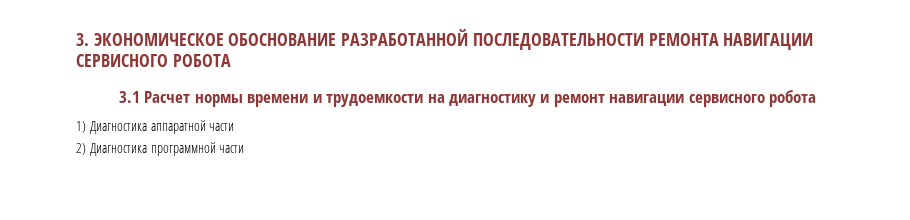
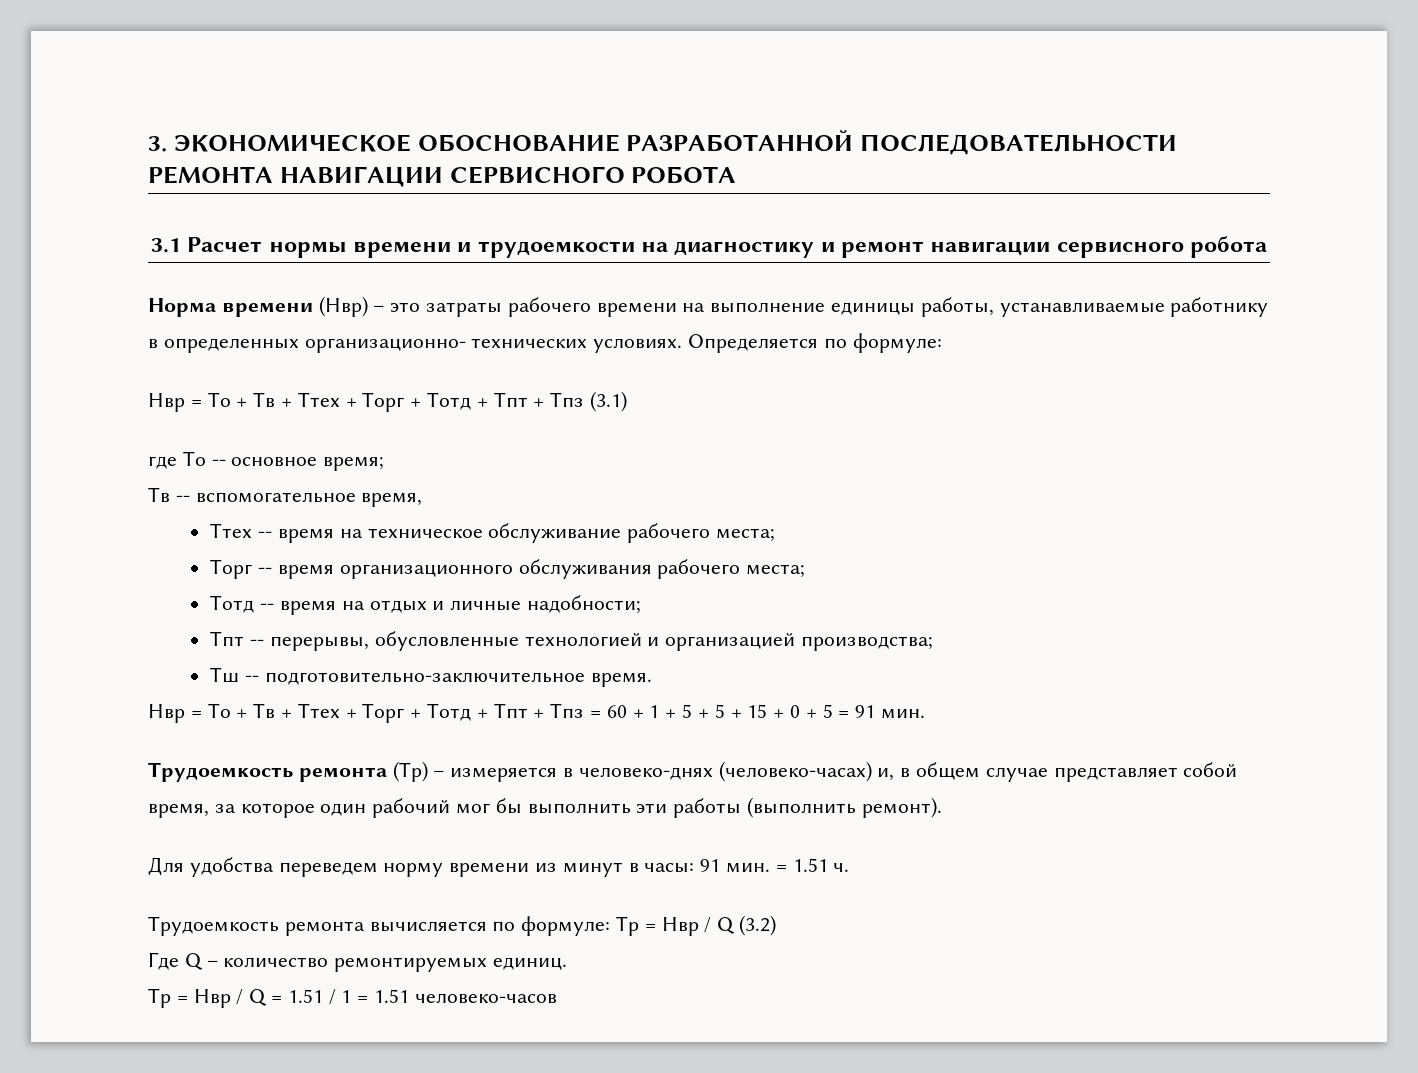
[76,120,235,134] [76,142,245,156] 1) Диагностика аппаратной части // 2) Диагностика программной части -> [148,296,1269,317] [148,333,942,353] [148,391,628,412] [148,451,385,471] [148,487,423,507] [210,523,776,543] [210,559,806,579] [210,595,642,615] [210,631,934,651] [210,667,652,687] [148,703,925,723] [148,761,1238,782] [148,797,942,818] [148,857,850,877] [148,915,777,936] [148,952,568,972] [148,988,557,1008] Норма времени (Нвр) – это затраты рабочего времени на выполнение единицы работы, устанавливаемые работнику в определенных организационно- технических условиях. Определяется по формуле: // Нвр = То + Тв + Ттех + Торг + Тотд + Тпт + Тпз (3.1) // где То -- основное время; // Тв -- вспомогательное время, // Ттех -- время на техническое обслуживание рабочего места; // Торг -- время организационного обслуживания рабочего места; // Тотд -- время на отдых и личные надобности; // Тпт -- перерывы, обусловленные технологией и организацией производства; // Тш -- подготовительно-заключительное время. // Нвр = То + Тв + Ттех + Торг + Тотд + Тпт + Тпз = 60 + 1 + 5 + 5 + 15 + 0 + 5 = 91 мин. // Трудоемкость ремонта (Тр) – измеряется в человеко-днях (человеко-часах) и, в общем случае представляет собой время, за которое один рабочий мог бы выполнить эти работы (выполнить ремонт). // Для удобства переведем норму времени из минут в часы: 91 мин. = 1.51 ч. // Трудоемкость ремонта вычисляется по формуле: Тр = Нвр / Q (3.2) // Где Q – количество ремонтируемых единиц. // Тр = Нвр / Q = 1.51 / 1 = 1.51 человеко-часов

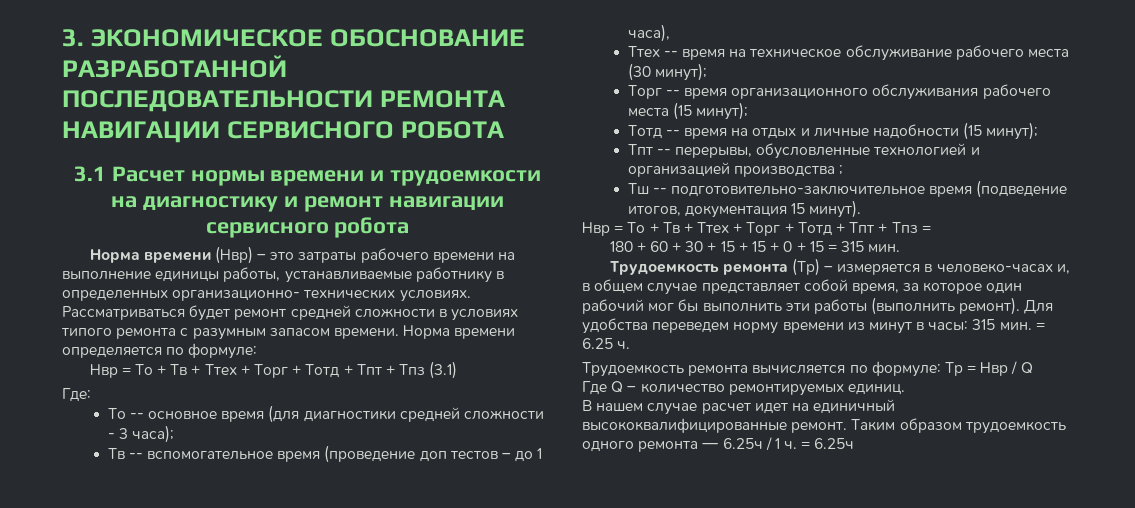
[688,334,819,353] Определяется -> [62,305,519,321] [61,325,516,340] [62,347,162,358] Рассматриваться будет ремонт средней сложности в условиях типого ремонта с разумным запасом времени. Норма времени определяется
[148,456,177,469] где -> [62,388,91,402] Где: //
[323,456,385,471] [148,487,423,507] время; // Тв -- вспомогательное время, -> [221,405,544,423] [107,425,174,443] [107,445,543,463] [627,24,670,42] время (для диагностики средней сложности - 3 часа); // Тв -- вспомогательное время (проведение доп тестов – до 1 часа),
[716,528,776,542] места; -> [1027,49,1069,57] [627,63,707,81] места (30 минут);
[746,564,806,578] места; -> [627,102,748,120] места (15 минут);
[527,595,642,614] надобности; -> [872,122,1039,140] надобности (15 минут);
[801,636,934,651] производства; -> [733,165,843,177] производства ;
[590,672,652,687] время. -> [929,180,1068,198] [627,200,862,218] время (подведение итогов, документация 15 минут).
[606,704,725,718] 60 + 1 + 5 + 5 -> [609,241,735,252] // 180 + 60 + 30 + 15
[822,704,876,718] 5 = 91 -> [809,241,865,252] 15 = 315
[578,761,872,782] человеко-днях (человеко-часах) -> [936,263,1053,273] человеко-часах
(942, 807) // -> (1021, 306) none
[700,859,721,872] 91 -> [972,319,996,330] 315
[792,858,828,872] 1.51 -> [582,338,613,349] 6.25
[739,915,777,936] (3.2) -> (1033, 368) none
[148,988,557,1008] Тр = Нвр / Q = 1.51 / 1 = 1.51 человеко-часов -> [582,399,896,415] [582,418,1066,434] [582,437,855,452] В нашем случае расчет идет на единичный высококвалифицированные ремонт. Таким образом трудоемкость одного ремонта — 6.25ч / 1 ч. = 6.25ч

